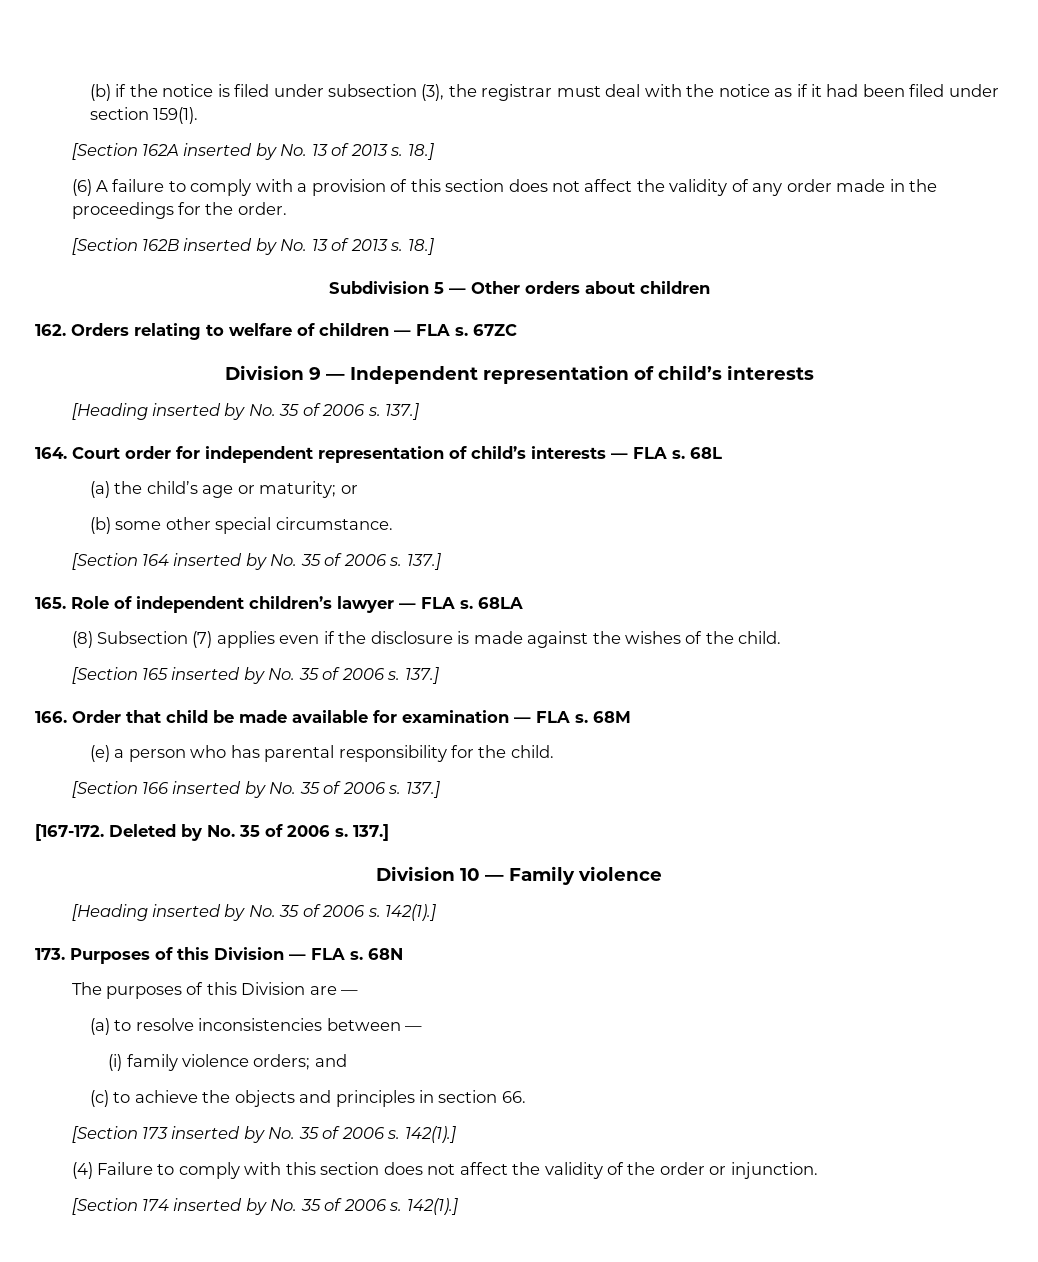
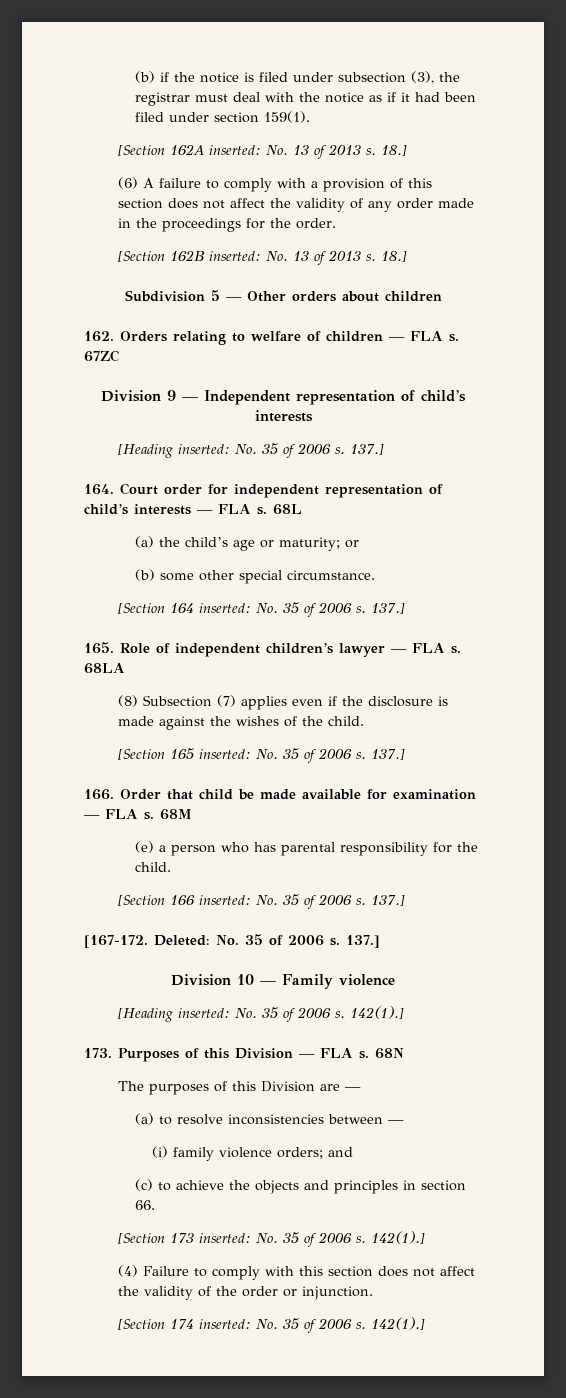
[183,143,277,160] inserted by -> [209,145,262,155] inserted:
[183,238,277,255] inserted by -> [209,251,262,261] inserted:
[152,403,246,420] inserted by -> [178,444,231,454] inserted:
[173,553,267,570] inserted by -> [199,603,252,613] inserted:
[171,667,265,684] inserted by -> [199,749,252,759] inserted:
[172,781,266,798] inserted by -> [199,895,252,905] inserted:
[109,824,202,841] Deleted by -> [154,935,210,946] Deleted:
[152,904,246,921] inserted by -> [178,1008,231,1018] inserted:
[171,1126,265,1143] inserted by -> [199,1233,252,1243] inserted:
[173,1198,267,1215] inserted by -> [199,1319,252,1329] inserted:

